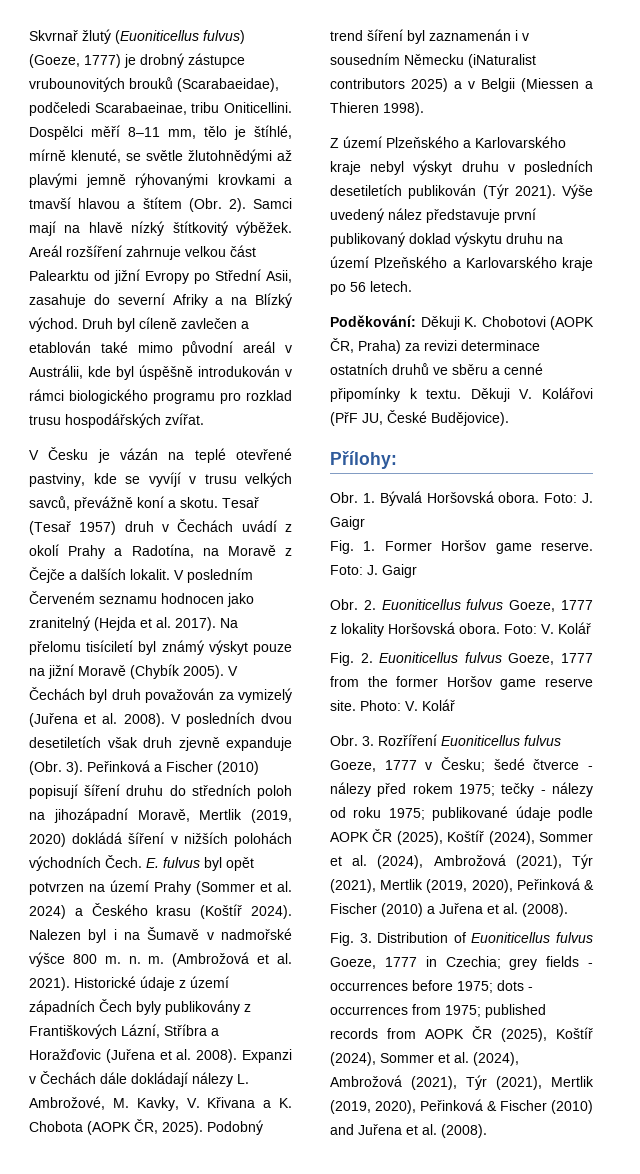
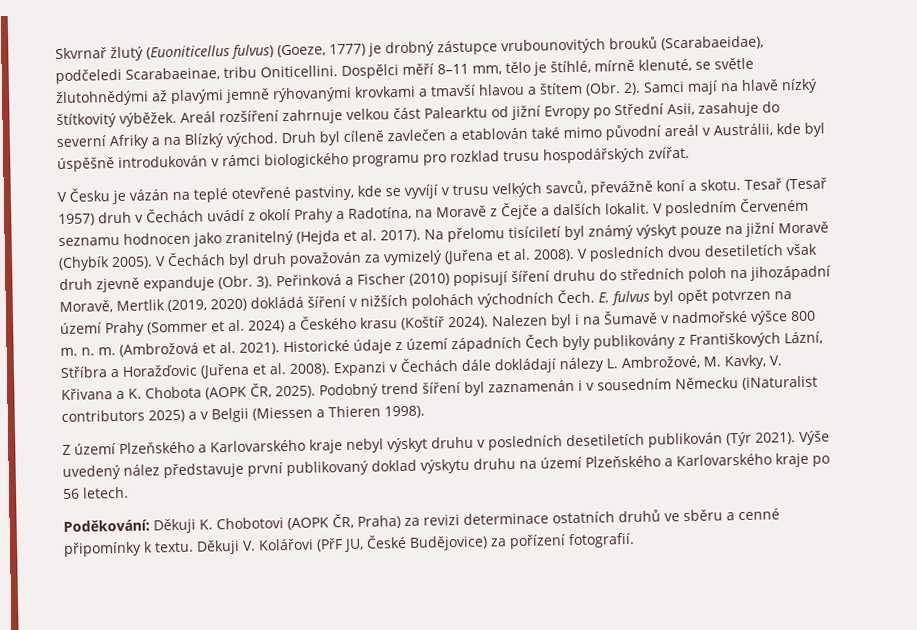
[431,412,509,426] [330,451,397,469] [330,491,593,506] [330,516,365,530] [330,540,593,554] [330,564,417,578] [330,599,593,612] [330,622,591,637] [330,652,593,666] [330,676,593,690] [330,699,455,711] [330,734,561,746] [330,757,593,772] [330,782,593,797] [330,806,593,821] [330,829,593,845] [330,854,593,869] [330,878,594,893] [330,903,568,917] [330,932,593,946] [330,956,593,970] [330,980,533,993] [330,1004,546,1018] [330,1026,593,1042] [330,1052,519,1066] [330,1075,594,1090] [330,1099,593,1114] [330,1124,487,1138] Budějovice). // Přílohy: // Obr. 1. Bývalá Horšovská obora. Foto: J. Gaigr // Fig. 1. Former Horšov game reserve. Foto: J. Gaigr // Obr. 2. Euoniticellus fulvus Goeze, 1777 z lokality Horšovská obora. Foto: V. Kolář // Fig. 2. Euoniticellus fulvus Goeze, 1777 from the former Horšov game reserve site. Photo: V. Kolář // Obr. 3. Rozříření Euoniticellus fulvus Goeze, 1777 v Česku; šedé čtverce - nálezy před rokem 1975; tečky - nálezy od roku 1975; publikované údaje podle AOPK ČR (2025), Koštíř (2024), Sommer et al. (2024), Ambrožová (2021), Týr (2021), Mertlik (2019, 2020), Peřinková & Fischer (2010) a Juřena et al. (2008). // Fig. 3. Distribution of Euoniticellus fulvus Goeze, 1777 in Czechia; grey fields - occurrences before 1975; dots - occurrences from 1975; published records from AOPK ČR (2025), Koštíř (2024), Sommer et al. (2024), Ambrožová (2021), Týr (2021), Mertlik (2019, 2020), Peřinková & Fischer (2010) and Juřena et al. (2008). -> [409,532,635,551] Budějovice) za pořízení fotografií.

